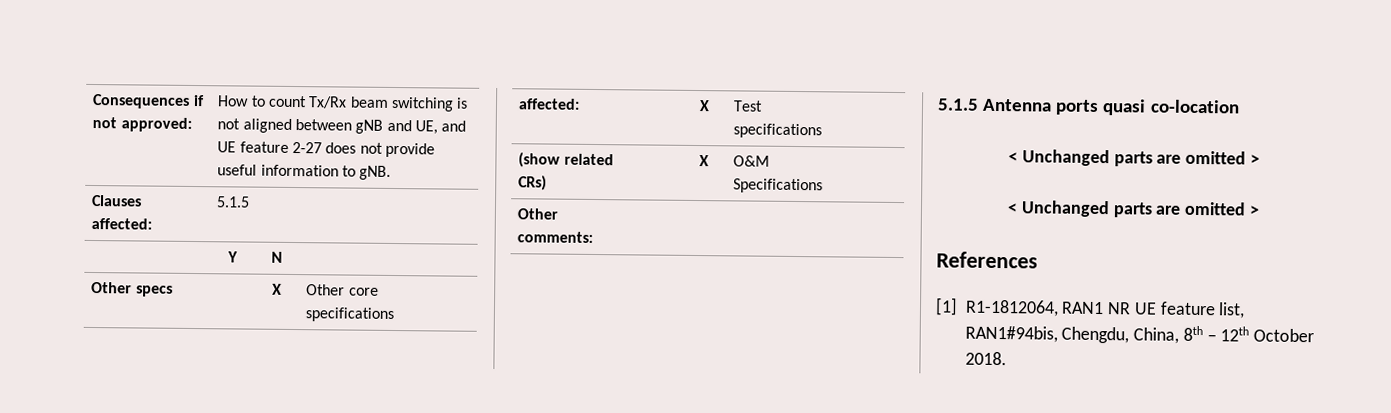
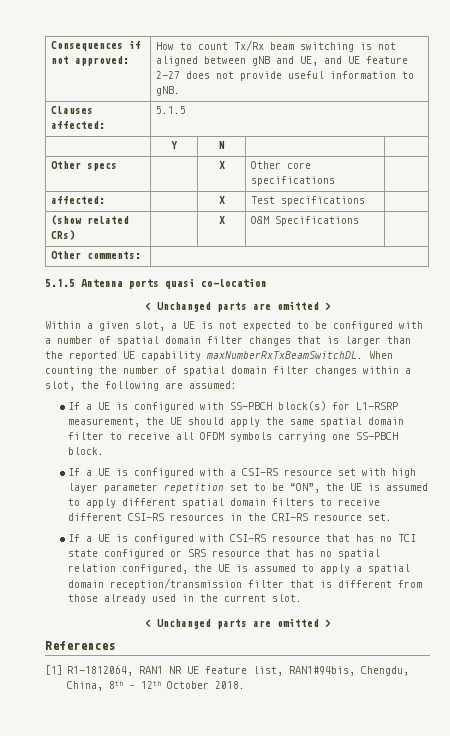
(1260, 159) none -> [45,321,423,331] [45,336,411,346] [45,351,393,361] [45,366,411,376] [45,381,237,391] [67,401,398,412] [67,417,404,427] [67,432,398,442] [67,447,104,455] [67,468,416,478] [67,483,428,493] [67,498,380,508] [67,513,392,521] [67,534,416,544] [67,549,380,559] [67,564,410,574] [67,578,422,590] [67,594,302,604] // Within a given slot, a UE is not expected to be configured with a number of spatial domain filter changes that is larger than the reported UE capability maxNumberRxTxBeamSwitchDL. When counting the number of spatial domain filter changes within a slot, the following are assumed: // If a UE is configured with SS-PBCH block(s) for L1-RSRP measurement, the UE should apply the same spatial domain filter to receive all OFDM symbols carrying one SS-PBCH block. // If a UE is configured with a CSI-RS resource set with high layer parameter repetition set to be “ON”, the UE is assumed to apply different spatial domain filters to receive different CSI-RS resources in the CRI-RS resource set. // If a UE is configured with CSI-RS resource that has no TCI state configured or SRS resource that has no spatial relation configured, the UE is assumed to apply a spatial domain reception/transmission filter that is different from those already used in the current slot.

